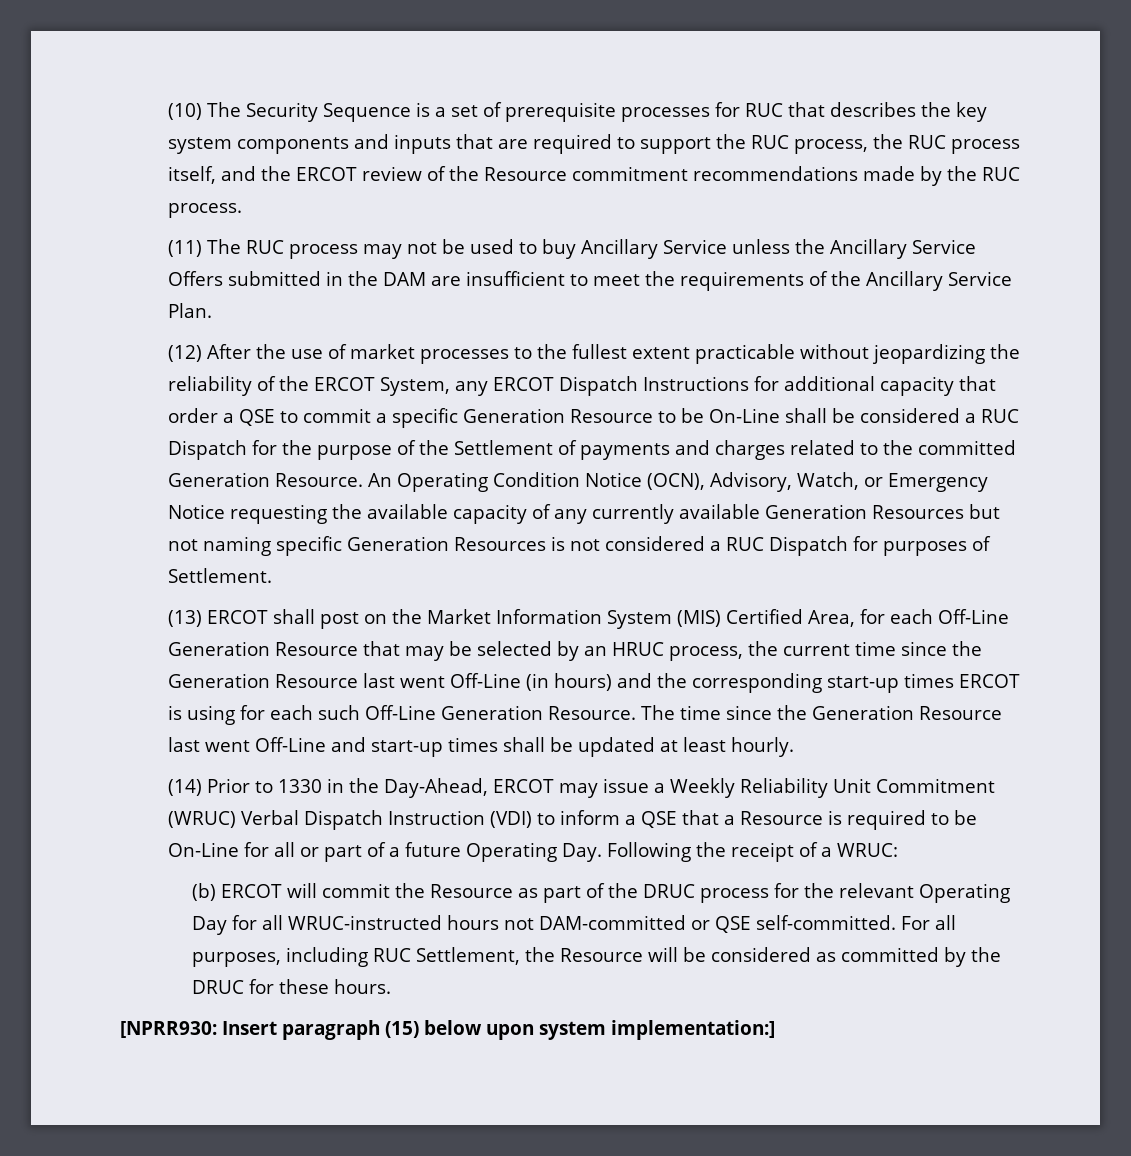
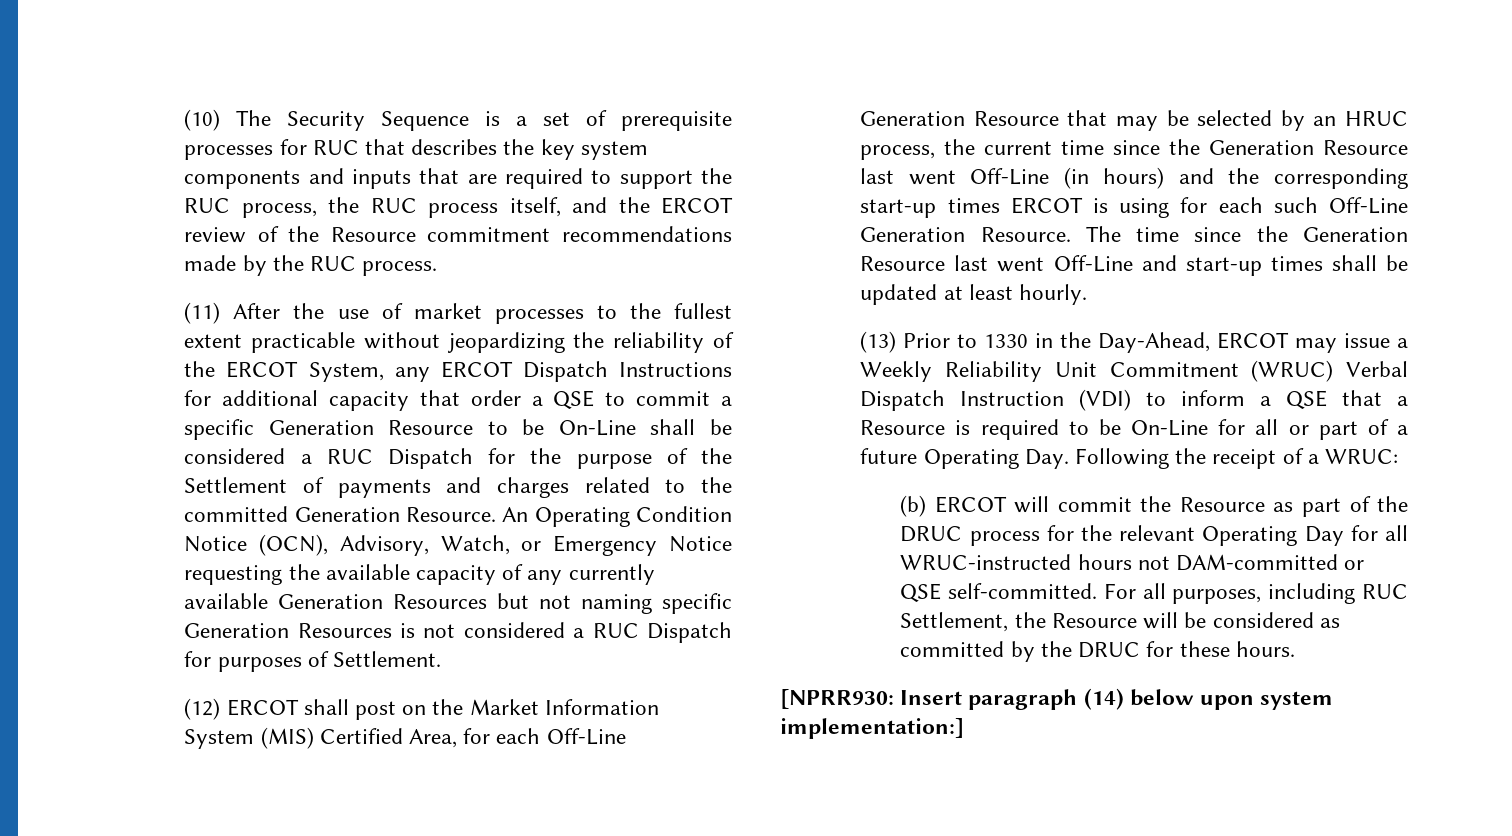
[207,239,977,259] [168,271,1013,291] [168,303,213,318] [168,345,203,362] The RUC process may not be used to buy Ancillary Service unless the Ancillary Service Offers submitted in the DAM are insufficient to meet the requirements of the Ancillary Service Plan. // (12) -> (221, 313) none
[168,610,203,627] (13) -> [184,698,221,720] (12)
[168,779,203,796] (14) -> [860,331,897,353] (13)
[385,1021,419,1038] (15) -> [1083,688,1124,710] (14)

